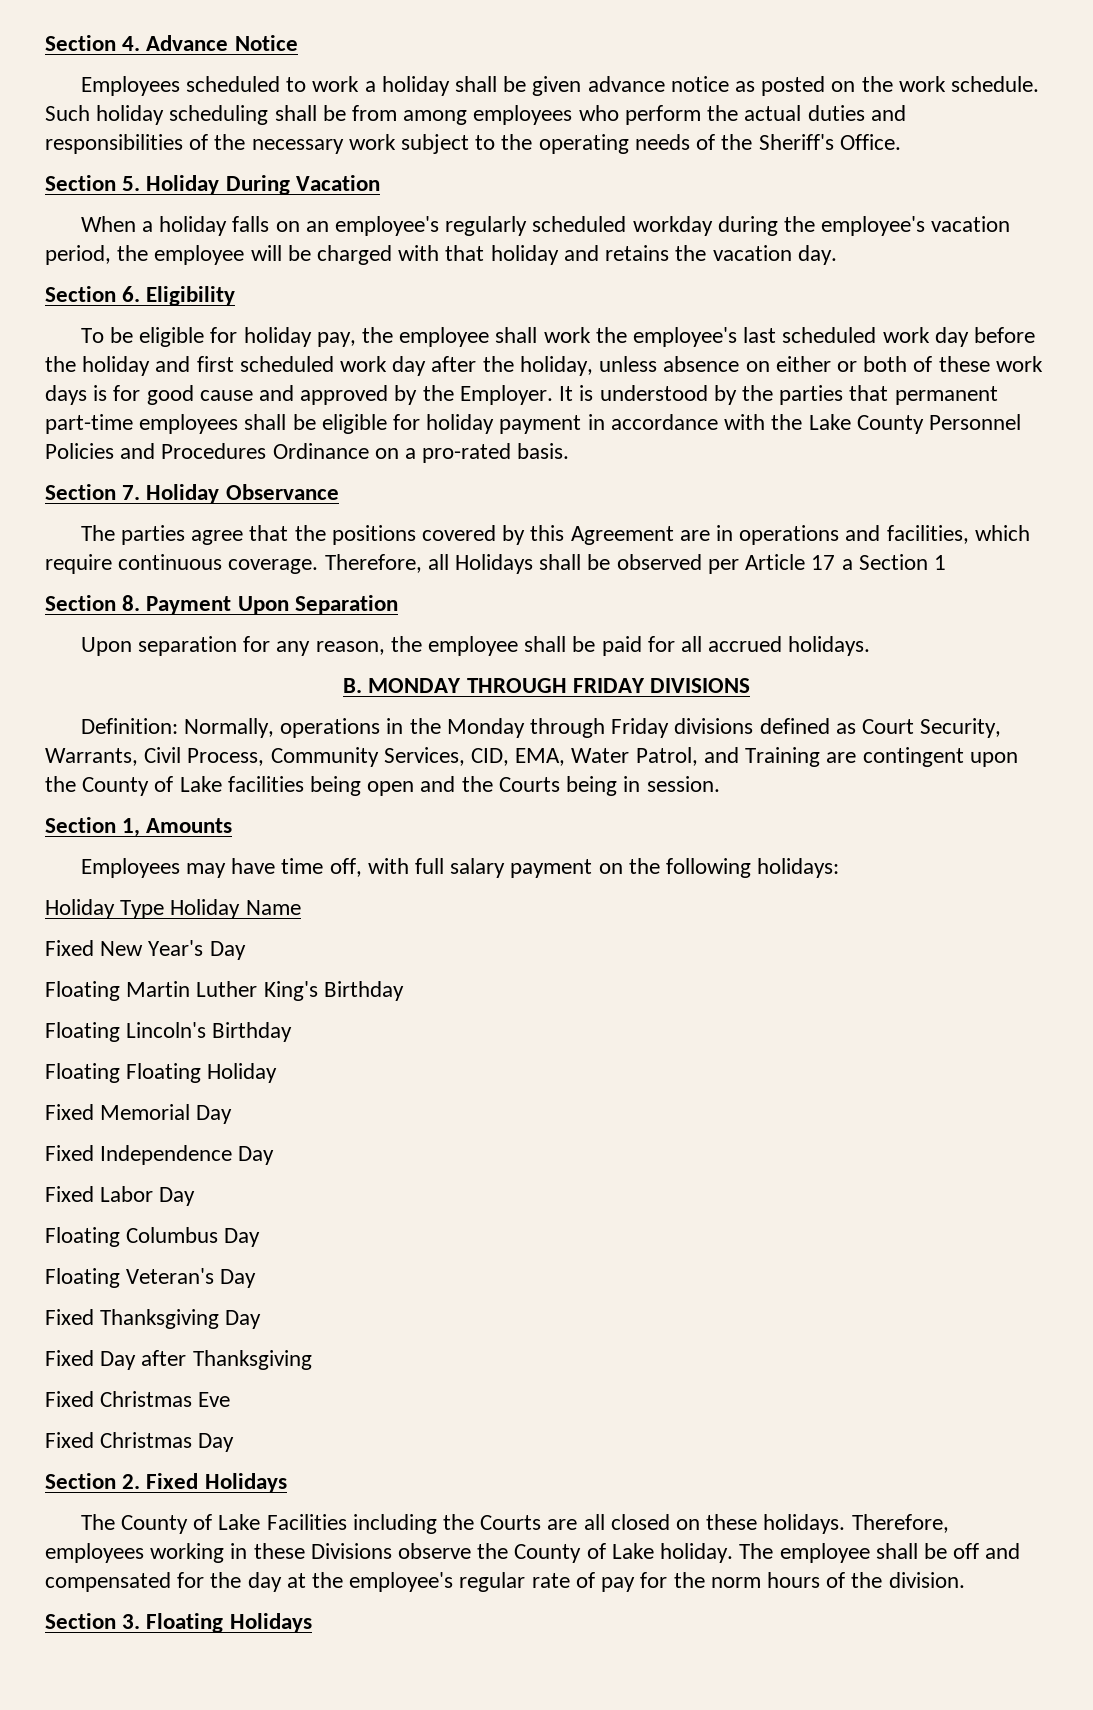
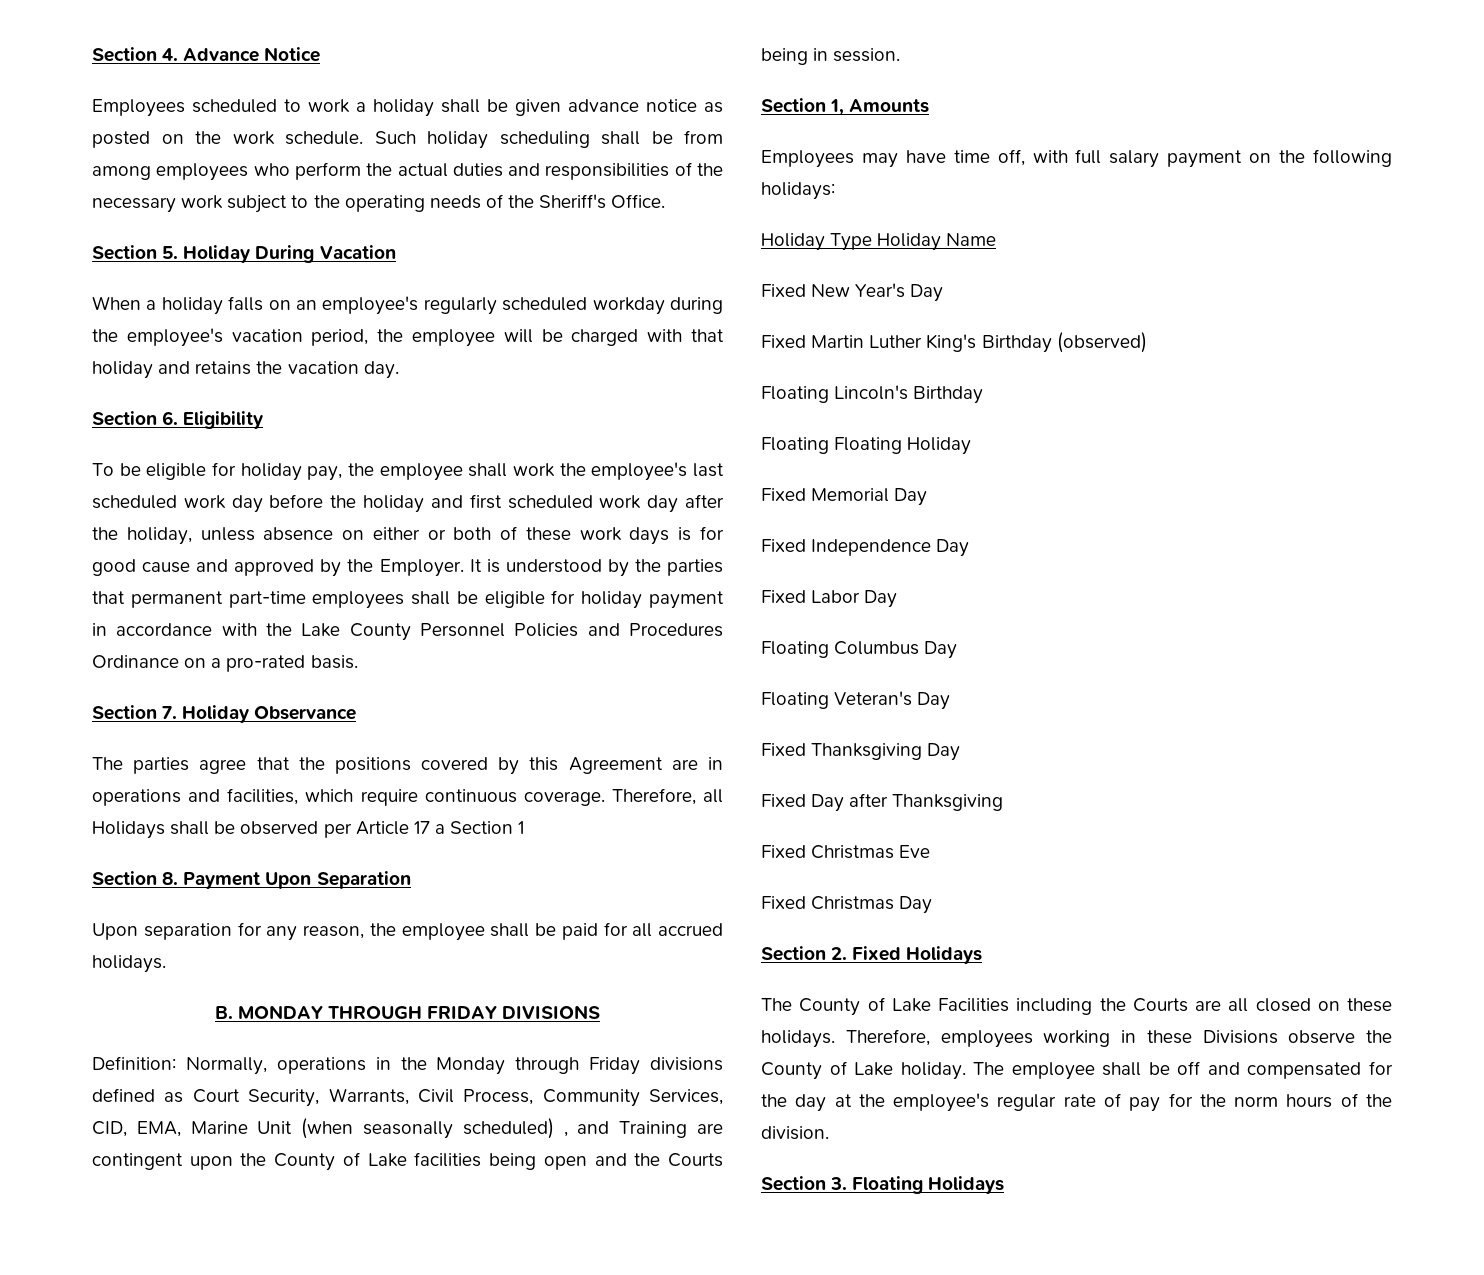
[571,747,698,766] Water Patrol, -> [190,1118,568,1139] Marine Unit (when seasonally scheduled) ,
[45,981,120,1001] Floating -> [761,335,806,348] Fixed
(404, 991) none -> [1056,332,1147,353] (observed)

